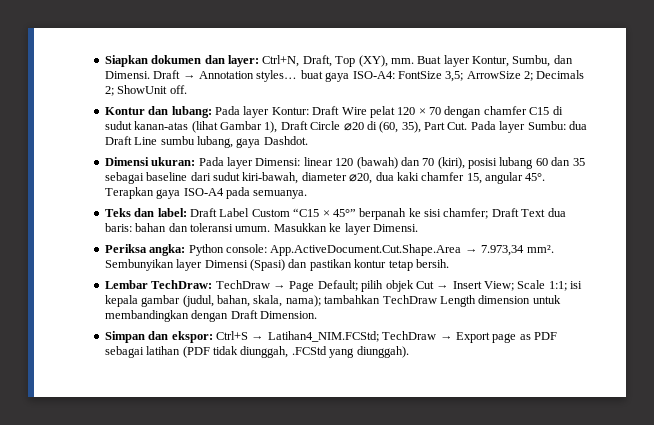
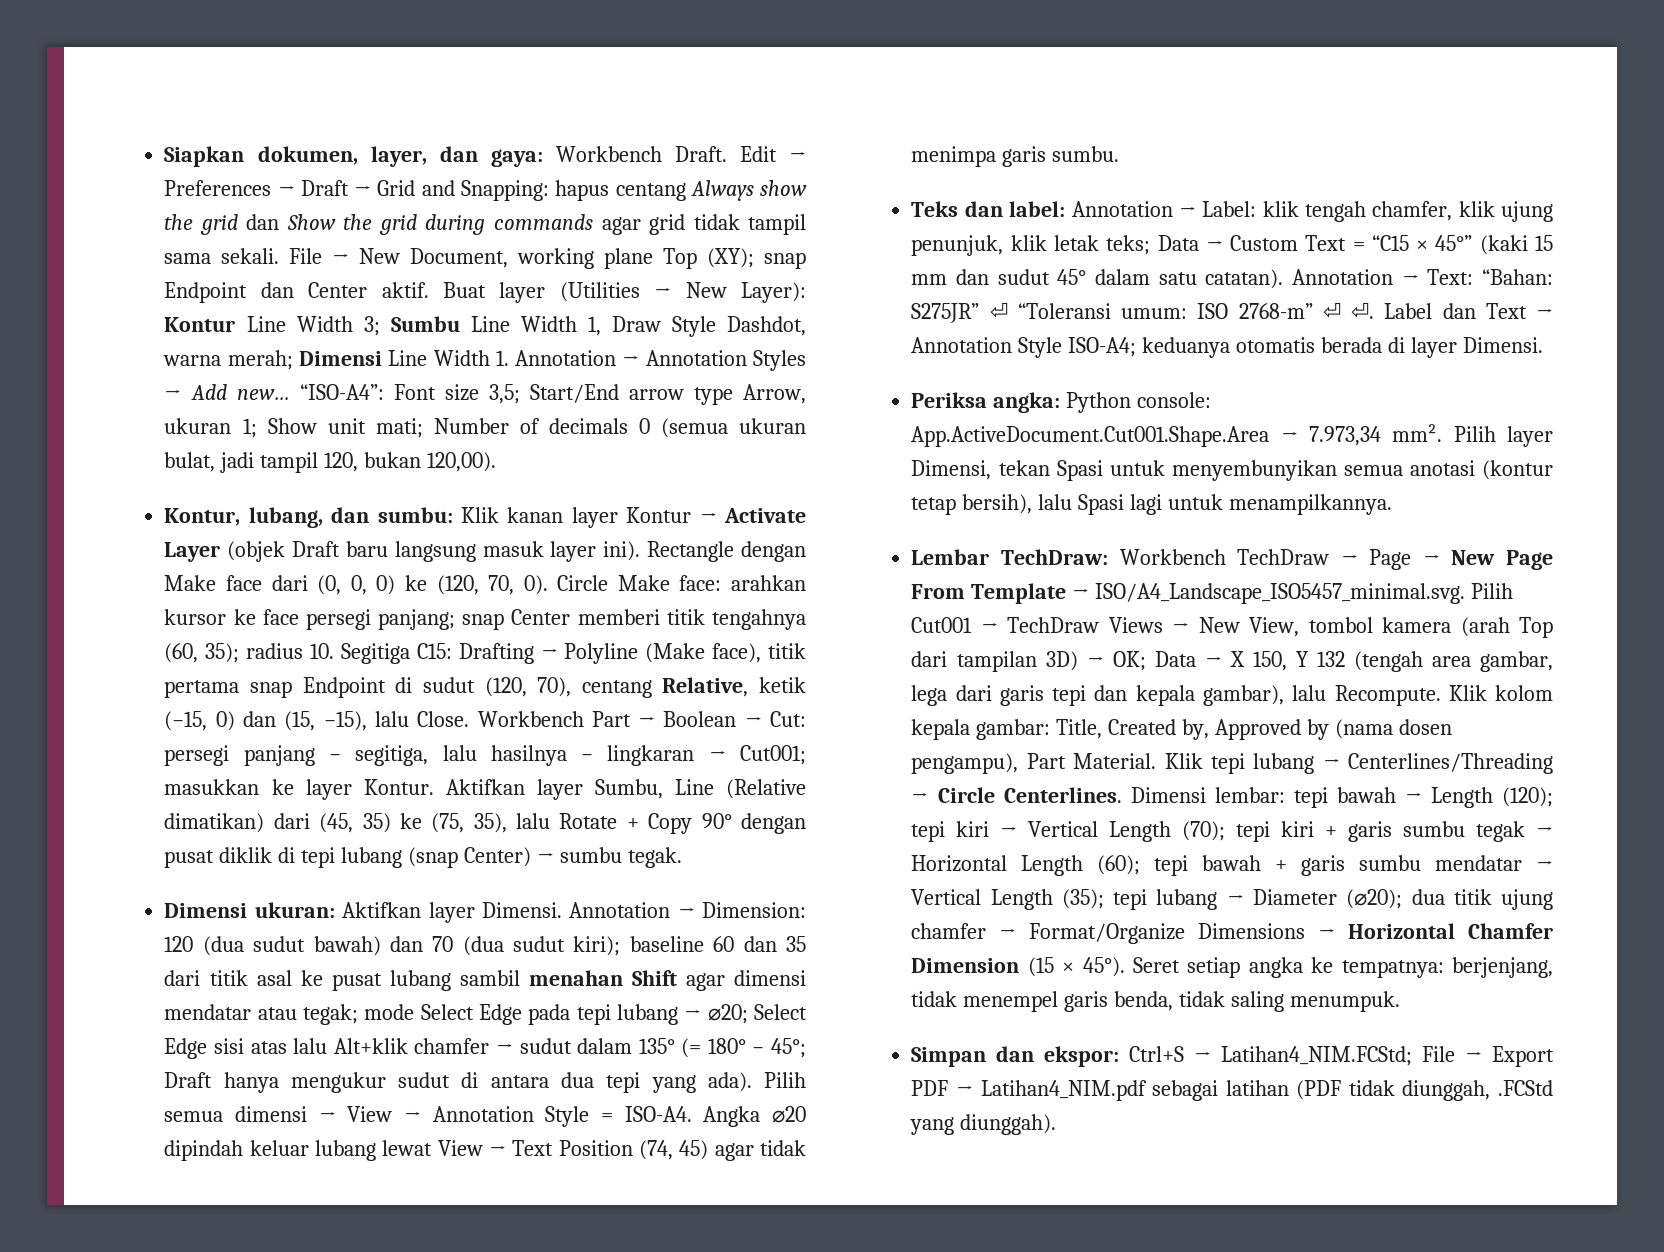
[151,55,573,67] [104,70,585,82] [104,85,187,96] [104,106,563,118] [104,121,587,133] [104,136,308,148] [104,157,585,169] [104,172,546,184] [104,187,308,199] [104,208,566,220] [104,223,342,232] dokumen dan layer: Ctrl+N, Draft, Top (XY), mm. Buat layer Kontur, Sumbu, dan Dimensi. Draft → Annotation styles… buat gaya ISO-A4: FontSize 3,5; ArrowSize 2; Decimals 2; ShowUnit off. // Kontur dan lubang: Pada layer Kontur: Draft Wire pelat 120 × 70 dengan chamfer C15 di sudut kanan-atas (lihat Gambar 1), Draft Circle ⌀20 di (60, 35), Part Cut. Pada layer Sumbu: dua Draft Line sumbu lubang, gaya Dashdot. // Dimensi ukuran: Pada layer Dimensi: linear 120 (bawah) dan 70 (kiri), posisi lubang 60 dan 35 sebagai baseline dari sudut kiri-bawah, diameter ⌀20, dua kaki chamfer 15, angular 45°. Terapkan gaya ISO-A4 pada semuanya. // Teks dan label: Draft Label Custom “C15 × 45°” berpanah ke sisi chamfer; Draft Text dua baris: bahan dan toleransi umum. Masukkan ke -> [257,146,807,167] [164,180,808,201] [164,214,806,235] [164,248,807,269] [164,282,807,303] [164,316,806,337] [163,350,806,371] [164,384,806,405] [164,418,806,438] [164,452,497,473] [164,507,807,528] [164,541,806,562] [164,575,807,595] [164,609,806,630] [164,643,806,664] [164,677,806,698] [164,711,807,731] [164,745,806,766] [164,779,807,800] [164,813,807,834] [164,847,682,868] [164,902,806,923] [164,936,807,956] [164,970,806,991] [164,1004,808,1025] [164,1038,807,1059] [164,1072,807,1093] [164,1106,806,1127] [164,1140,807,1161] [911,146,1120,167] [911,201,1553,222] [911,235,1554,256] [911,269,1553,289] [911,302,1553,323] [911,337,1406,358] dokumen, layer, dan gaya: Workbench Draft. Edit → Preferences → Draft → Grid and Snapping: hapus centang Always show the grid dan Show the grid during commands agar grid tidak tampil sama sekali. File → New Document, working plane Top (XY); snap Endpoint dan Center aktif. Buat layer (Utilities → New Layer): Kontur Line Width 3; Sumbu Line Width 1, Draw Style Dashdot, warna merah; Dimensi Line Width 1. Annotation → Annotation Styles → Add new… “ISO-A4”: Font size 3,5; Start/End arrow type Arrow, ukuran 1; Show unit mati; Number of decimals 0 (semua ukuran bulat, jadi tampil 120, bukan 120,00). // Kontur, lubang, dan sumbu: Klik kanan layer Kontur → Activate Layer (objek Draft baru langsung masuk layer ini). Rectangle dengan Make face dari (0, 0, 0) ke (120, 70, 0). Circle Make face: arahkan kursor ke face persegi panjang; snap Center memberi titik tengahnya (60, 35); radius 10. Segitiga C15: Drafting → Polyline (Make face), titik pertama snap Endpoint di sudut (120, 70), centang Relative, ketik (−15, 0) dan (15, −15), lalu Close. Workbench Part → Boolean → Cut: persegi panjang − segitiga, lalu hasilnya − lingkaran → Cut001; masukkan ke layer Kontur. Aktifkan layer Sumbu, Line (Relative dimatikan) dari (45, 35) ke (75, 35), lalu Rotate + Copy 90° dengan pusat diklik di tepi lubang (snap Center) → sumbu tegak. // Dimensi ukuran: Aktifkan layer Dimensi. Annotation → Dimension: 120 (dua sudut bawah) dan 70 (dua sudut kiri); baseline 60 dan 35 dari titik asal ke pusat lubang sambil menahan Shift agar dimensi mendatar atau tegak; mode Select Edge pada tepi lubang → ⌀20; Select Edge sisi atas lalu Alt+klik chamfer → sudut dalam 135° (= 180° − 45°; Draft hanya mengukur sudut di antara dua tepi yang ada). Pilih semua dimensi → View → Annotation Style = ISO-A4. Angka ⌀20 dipindah keluar lubang lewat View → Text Position (74, 45) agar tidak menimpa garis sumbu. // Teks dan label: Annotation → Label: klik tengah chamfer, klik ujung penunjuk, klik letak teks; Data → Custom Text = “C15 × 45°” (kaki 15 mm dan sudut 45° dalam satu catatan). Annotation → Text: “Bahan: S275JR” ⏎ “Toleransi umum: ISO 2768-m” ⏎ ⏎. Label dan Text → Annotation Style ISO-A4; keduanya otomatis berada di
[270,244,462,256] App.ActiveDocument.Cut.Shape.Area -> [911,426,1270,447] App.ActiveDocument.Cut001.Shape.Area
[104,259,449,271] Sembunyikan layer Dimensi (Spasi) dan pastikan kontur tetap bersih. -> [1453,426,1553,447] [911,460,1553,481] [911,494,1393,515] Pilih layer Dimensi, tekan Spasi untuk menyembunyikan semua anotasi (kontur tetap bersih), lalu Spasi lagi untuk menampilkannya.
(213, 284) none -> [1119,549,1226,565] Workbench
[317,280,583,292] [104,295,561,307] [104,310,318,322] Default; pilih objek Cut → Insert View; Scale 1:1; isi kepala gambar (judul, bahan, skala, nama); tambahkan TechDraw Length dimension untuk membandingkan dengan Draft Dimension. -> [1422,550,1553,570] [911,583,1514,604] [911,617,1554,638] [911,651,1553,672] [911,685,1553,706] [911,719,1452,740] [911,753,1553,774] [911,787,1553,808] [911,821,1553,842] [911,855,1553,876] [911,889,1553,910] [911,923,1553,944] [911,957,1553,978] [911,991,1401,1012] → New Page From Template → ISO/A4_Landscape_ISO5457_minimal.svg. Pilih Cut001 → TechDraw Views → New View, tombol kamera (arah Top dari tampilan 3D) → OK; Data → X 150, Y 132 (tengah area gambar, lega dari garis tepi dan kepala gambar), lalu Recompute. Klik kolom kepala gambar: Title, Created by, Approved by (nama dosen pengampu), Part Material. Klik tepi lubang → Centerlines/Threading → Circle Centerlines. Dimensi lembar: tepi bawah → Length (120); tepi kiri → Vertical Length (70); tepi kiri + garis sumbu tegak → Horizontal Length (60); tepi bawah + garis sumbu mendatar → Vertical Length (35); tepi lubang → Diameter (⌀20); dua titik ujung chamfer → Format/Organize Dimensions → Horizontal Chamfer Dimension (15 × 45°). Seret setiap angka ke tempatnya: berjenjang, tidak menempel garis benda, tidak saling menumpuk.
[382,331,437,340] TechDraw -> [1422,1046,1456,1062] File
[492,332,558,343] page as PDF -> [911,1080,1147,1101] PDF → Latihan4_NIM.pdf

